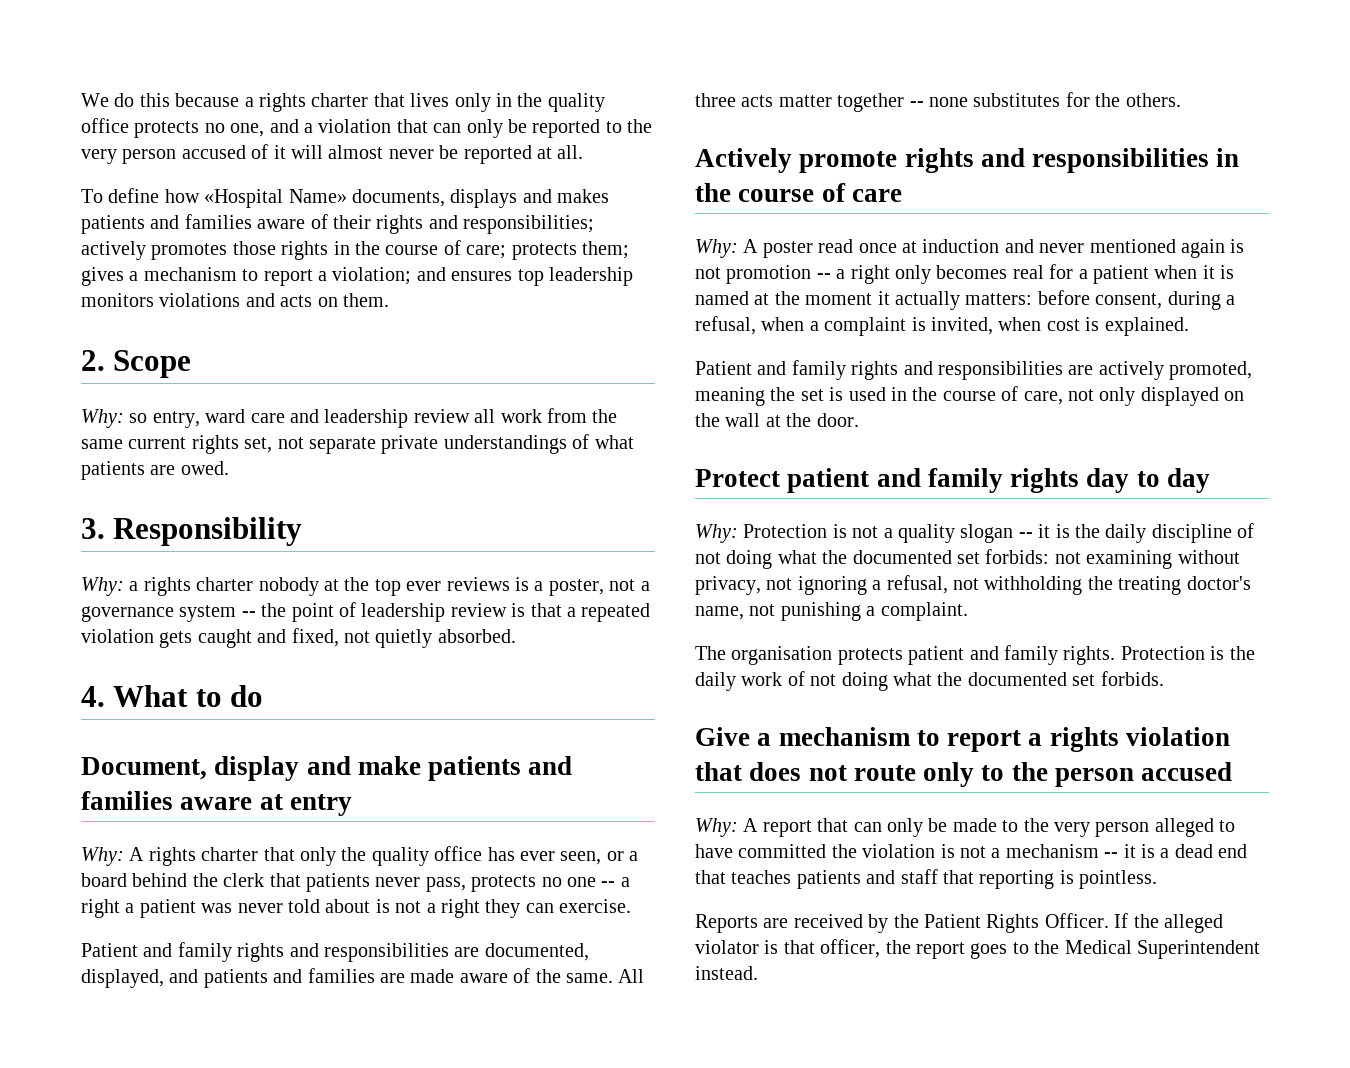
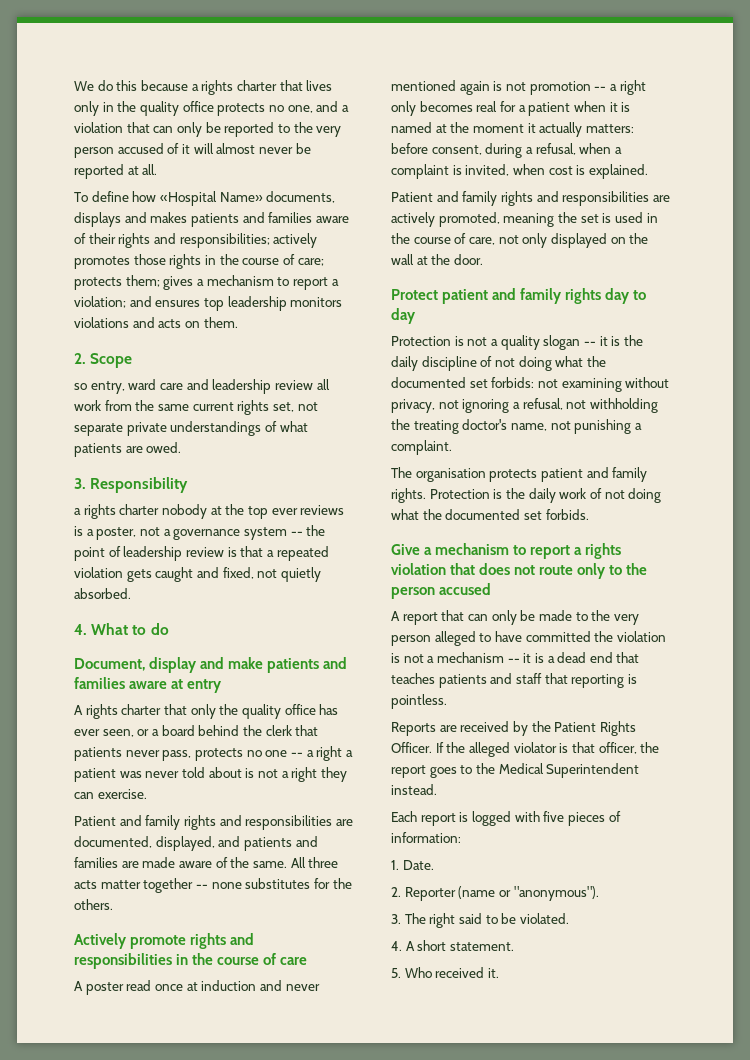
[81,409,124,428] Why: -> (133, 360) none
[81,577,124,596] Why: -> (189, 485) none
[81,847,124,866] Why: -> (223, 686) none
[695,239,738,258] Why: -> (308, 961) none
[695,524,738,543] Why: -> (416, 316) none
[695,818,738,837] Why: -> (492, 589) none
(758, 973) none -> [391,811,621,826] [391,832,461,843] [391,860,434,870] [391,886,599,901] [391,913,569,928] [391,940,514,951] [391,967,499,978] // Each report is logged with five pieces of information: // 1. Date. // 2. Reporter (name or "anonymous"). // 3. The right said to be violated. // 4. A short statement. // 5. Who received it.

